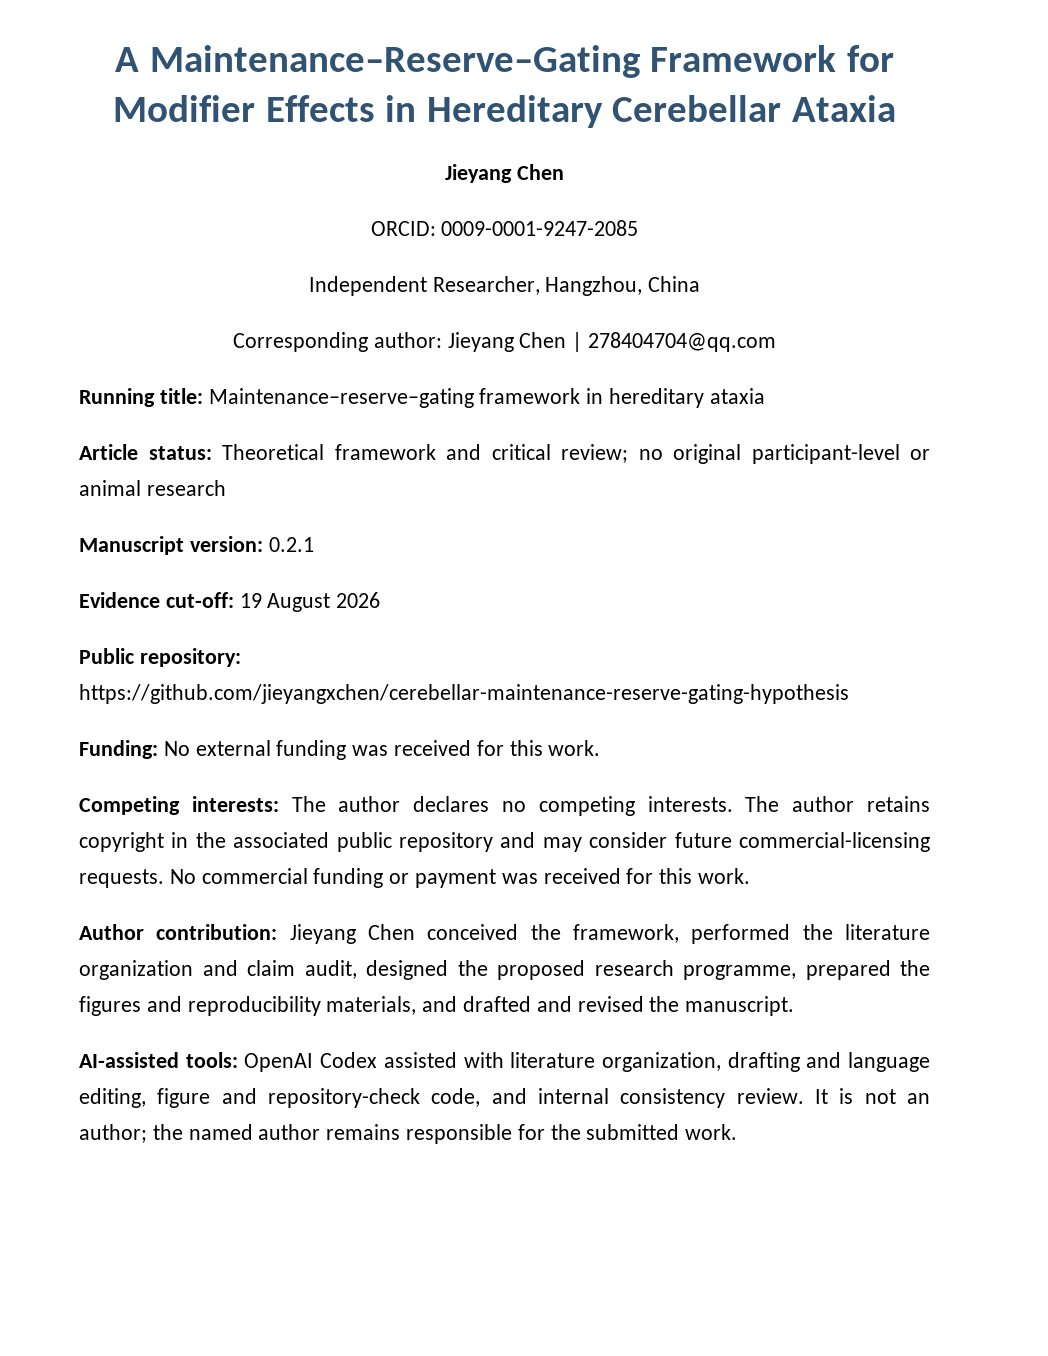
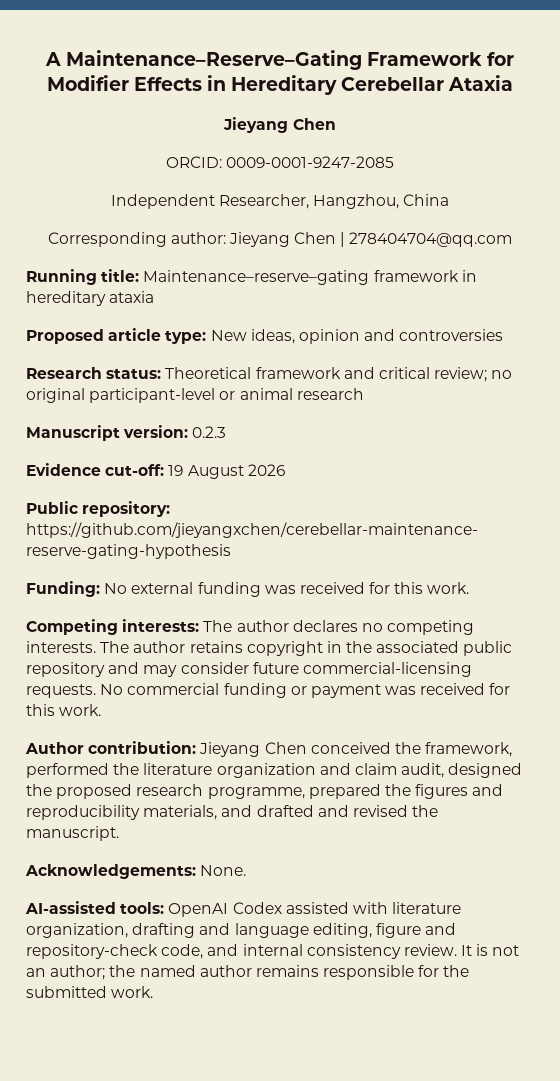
[79,444,138,460] Article -> [26,328,504,344] [26,367,102,379] Proposed article type: New ideas, opinion and controversies // Research
[268,537,314,552] 0.2.1 -> [192,426,227,438] 0.2.3
(795, 1006) none -> [25,864,247,879] // Acknowledgements: None.

